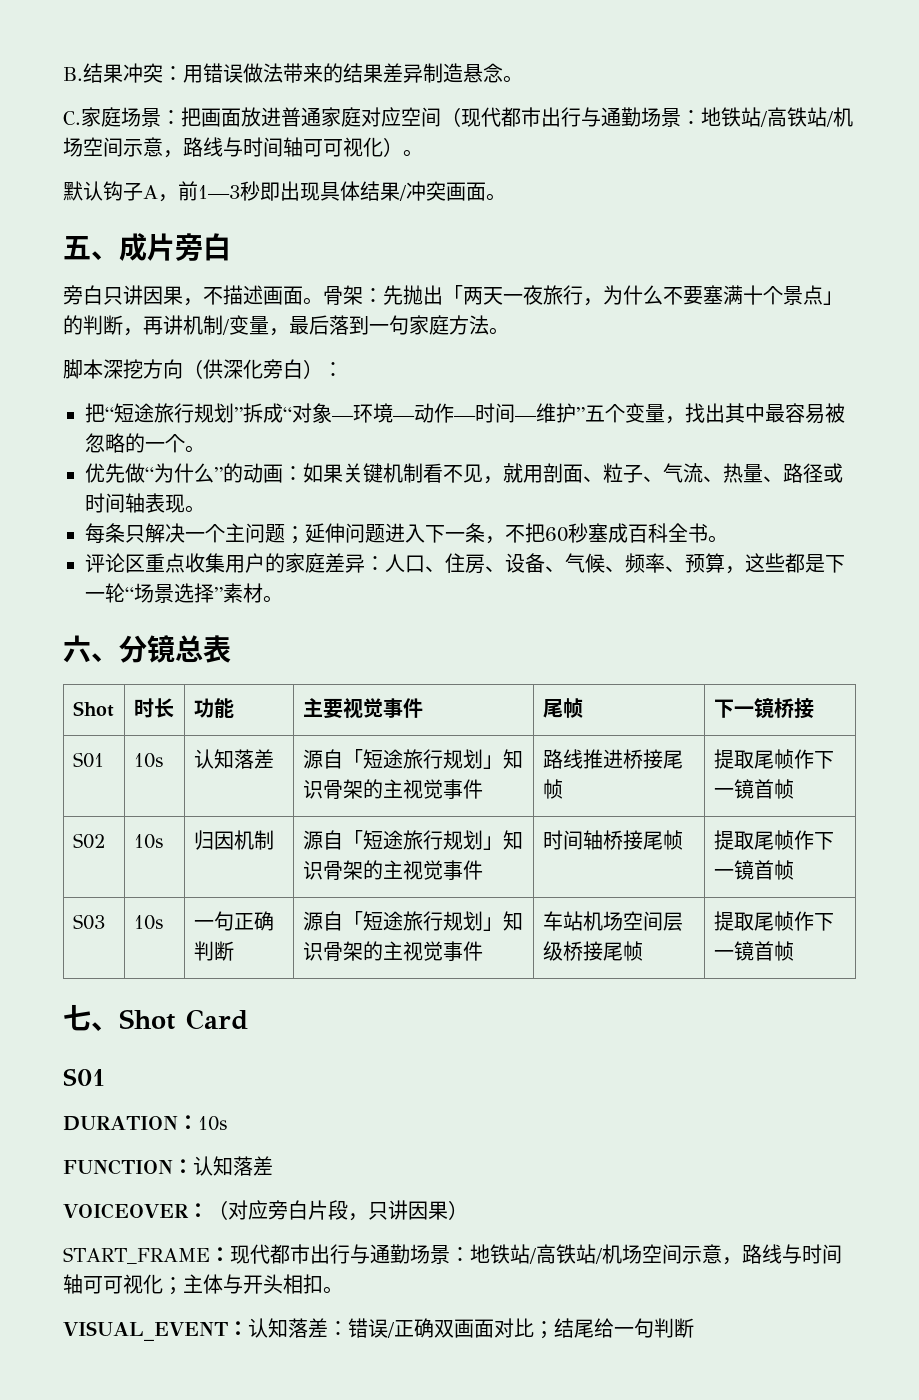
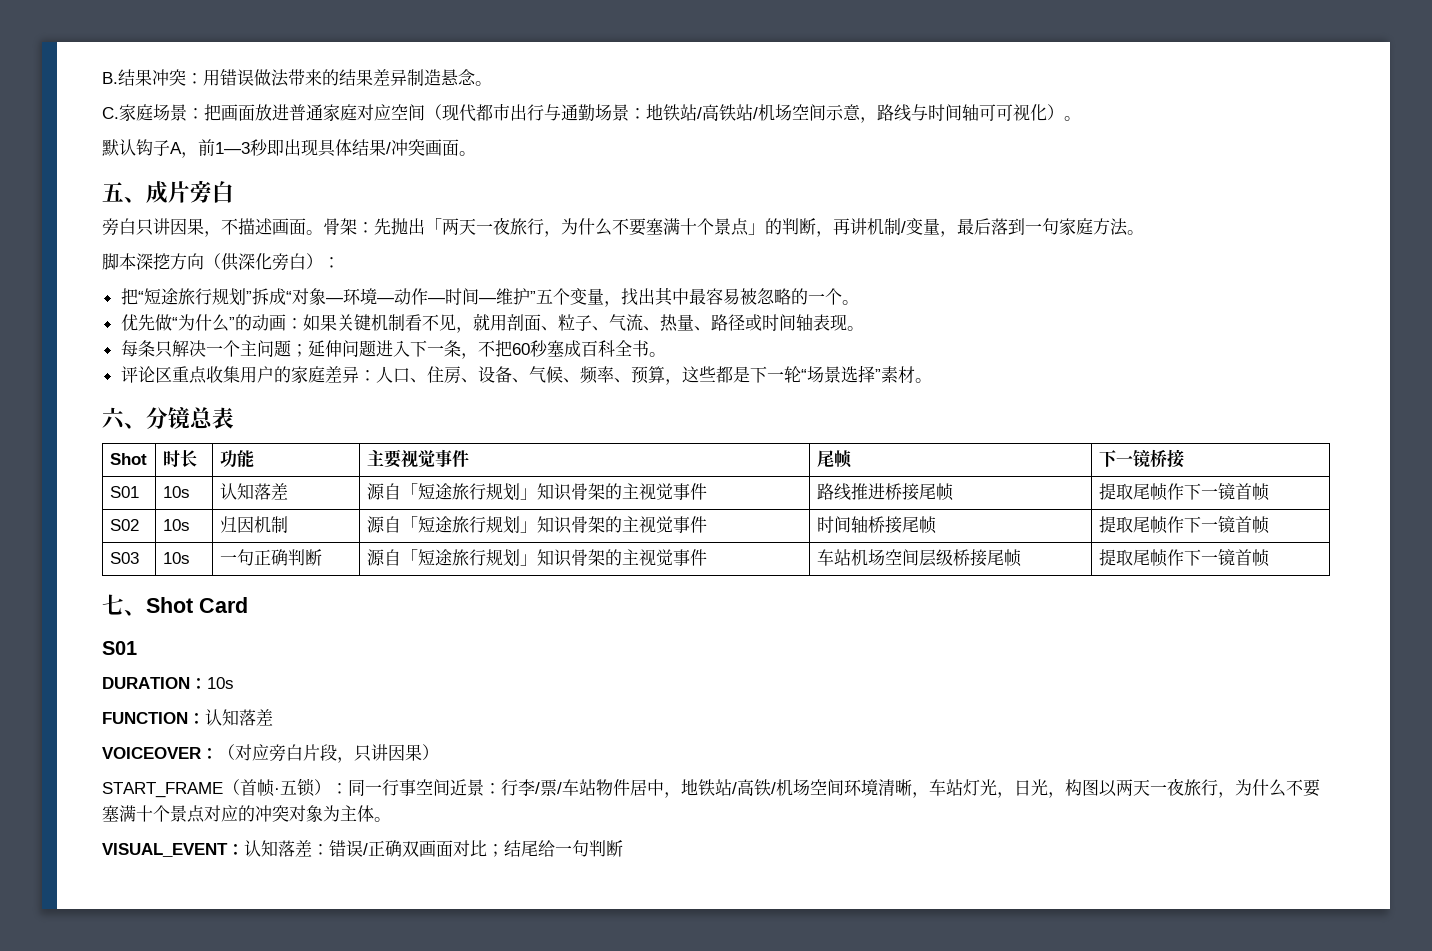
[209,1244,842,1265] [63,1274,323,1295] ：现代都市出行与通勤场景：地铁站/高铁站/机场空间示意，路线与时间轴可可视化；主体与开头相扣 -> [223,778,1320,798] [102,805,374,823] （首帧·五锁）：同一行事空间近景：行李/票/车站物件居中，地铁站/高铁/机场空间环境清晰，车站灯光，日光，构图以两天一夜旅行，为什么不要塞满十个景点对应的冲突对象为主体

